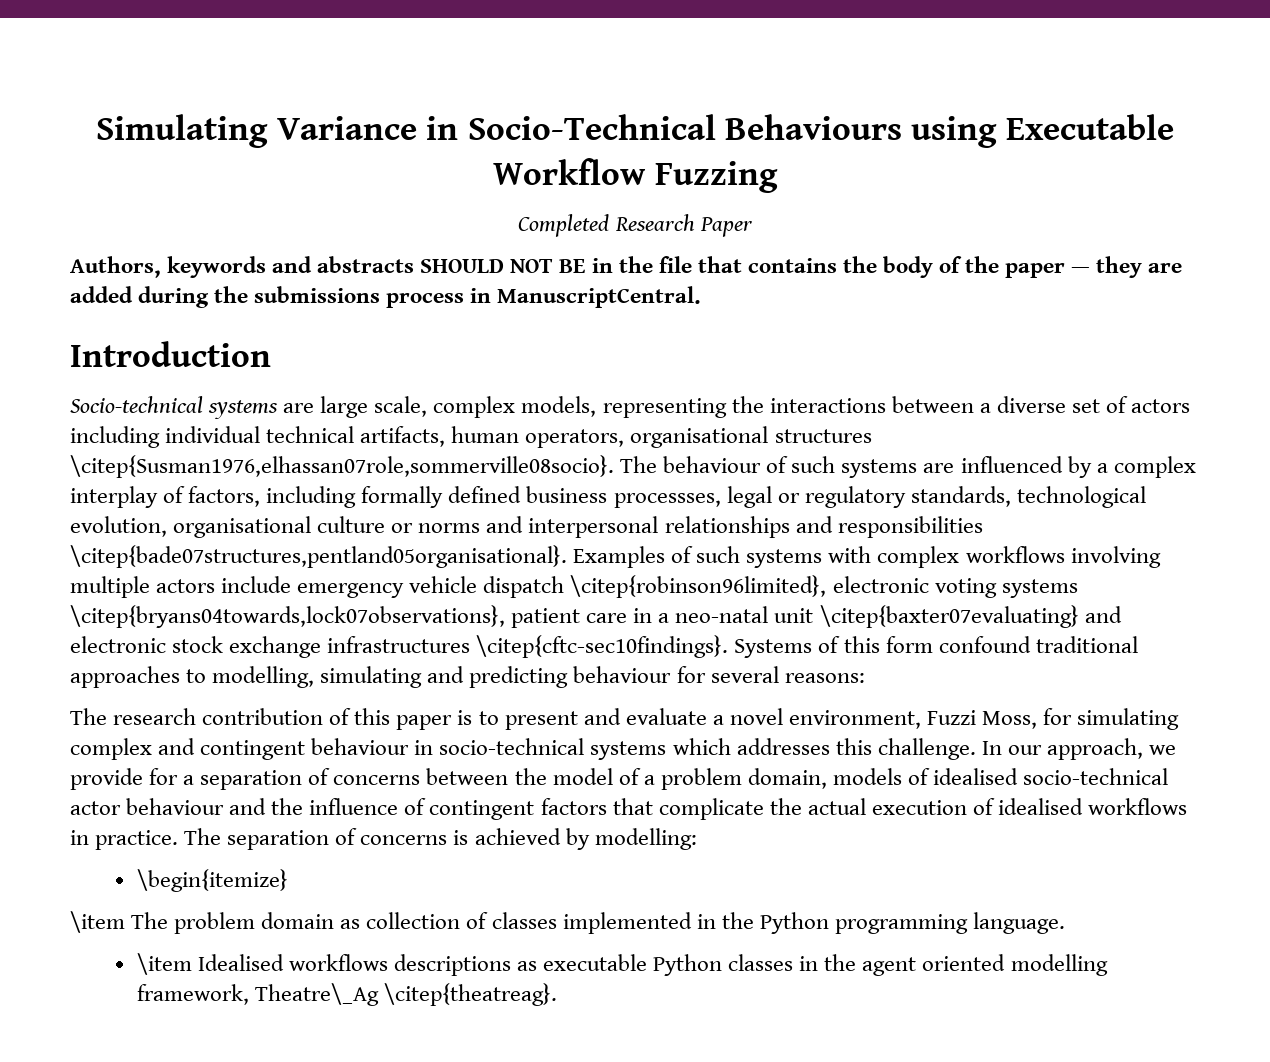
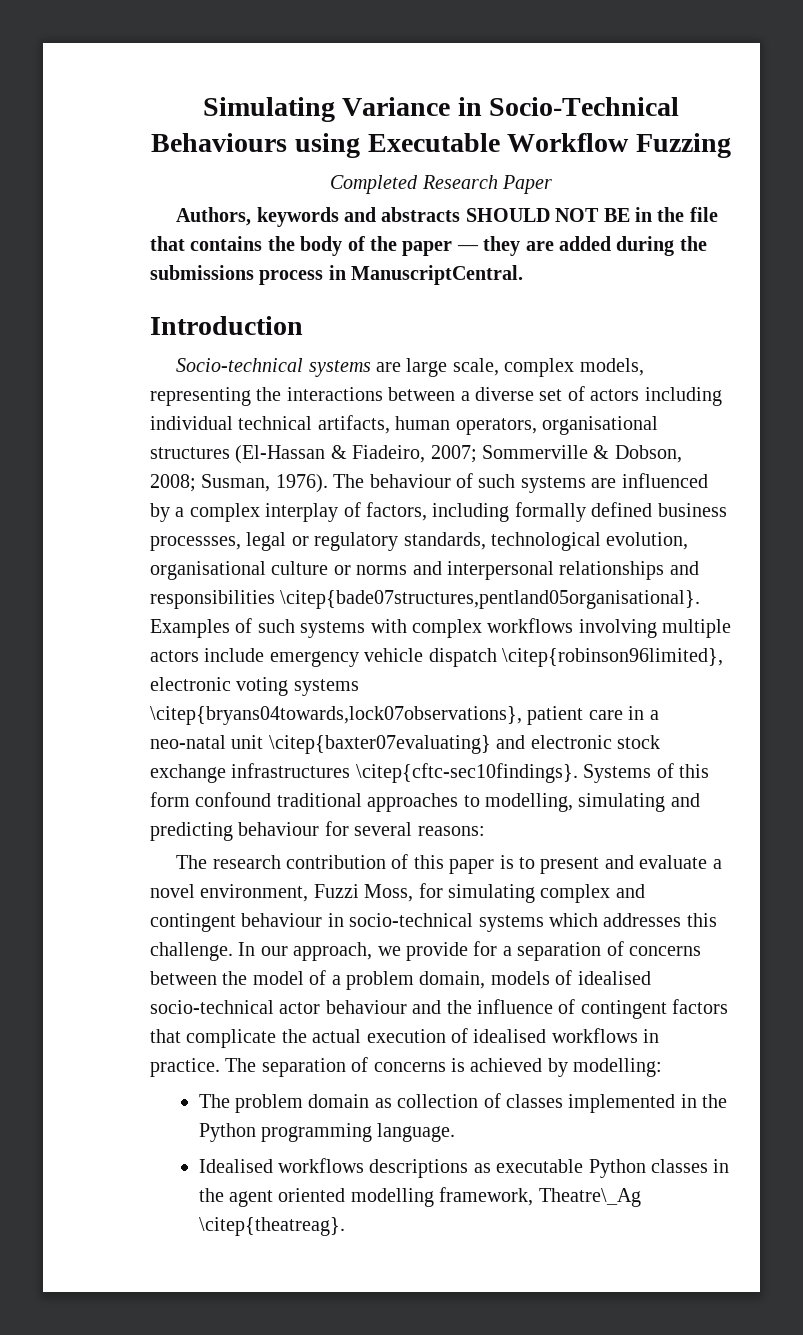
[70,455,614,478] \citep{Susman1976,elhassan07role,sommerville08socio}. -> [235,445,682,464] [150,474,328,493] (El-Hassan & Fiadeiro, 2007; Sommerville & Dobson, 2008; Susman, 1976).
[136,869,288,892] [70,911,125,933] \begin{itemize} // \item -> (663, 1067) none
[136,953,192,975] \item -> (456, 1132) none

